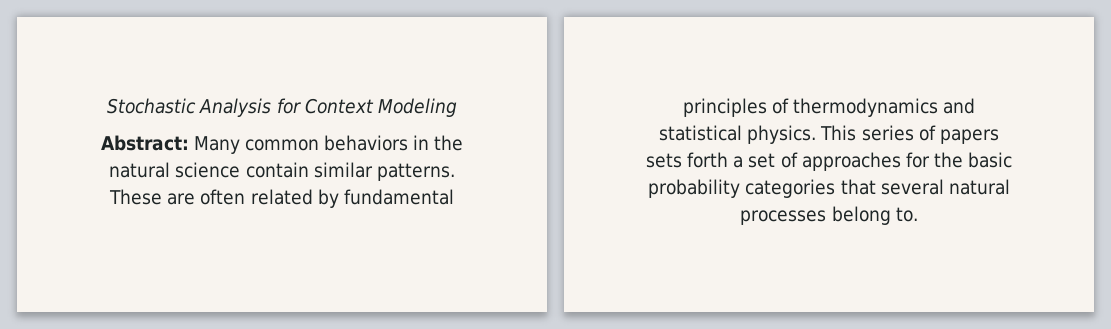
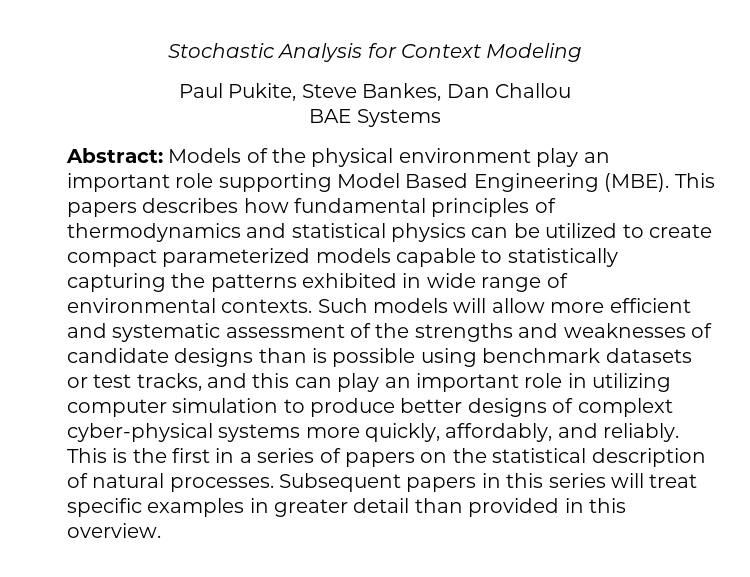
[100,135,464,154] [109,162,455,181] [109,189,339,208] Abstract: Many common behaviors in the natural science contain similar patterns. These are often related by -> [179,83,571,101] [309,109,441,127] [65,148,610,167] [66,173,715,192] [66,198,289,217] Paul Pukite, Steve Bankes, Dan Challou // BAE Systems // Abstract: Models of the physical environment play an important role supporting Model Based Engineering (MBE). This papers describes how
[747,125,999,144] [645,152,1013,171] [648,179,1010,198] [740,206,918,225] physics. This series of papers sets forth a set of approaches for the basic probability categories that several natural processes belong to. -> [391,223,713,242] [66,248,618,267] [66,273,568,292] [66,298,691,313] [66,323,713,342] [66,348,692,367] [66,373,672,392] [66,398,673,417] [66,423,680,442] [66,448,706,467] [66,473,698,492] [66,498,627,517] [66,523,161,538] physics can be utilized to create compact parameterized models capable to statistically capturing the patterns exhibited in wide range of environmental contexts. Such models will allow more efficient and systematic assessment of the strengths and weaknesses of candidate designs than is possible using benchmark datasets or test tracks, and this can play an important role in utilizing computer simulation to produce better designs of complext cyber-physical systems more quickly, affordably, and reliably. This is the first in a series of papers on the statistical description of natural processes. Subsequent papers in this series will treat specific examples in greater detail than provided in this overview.

